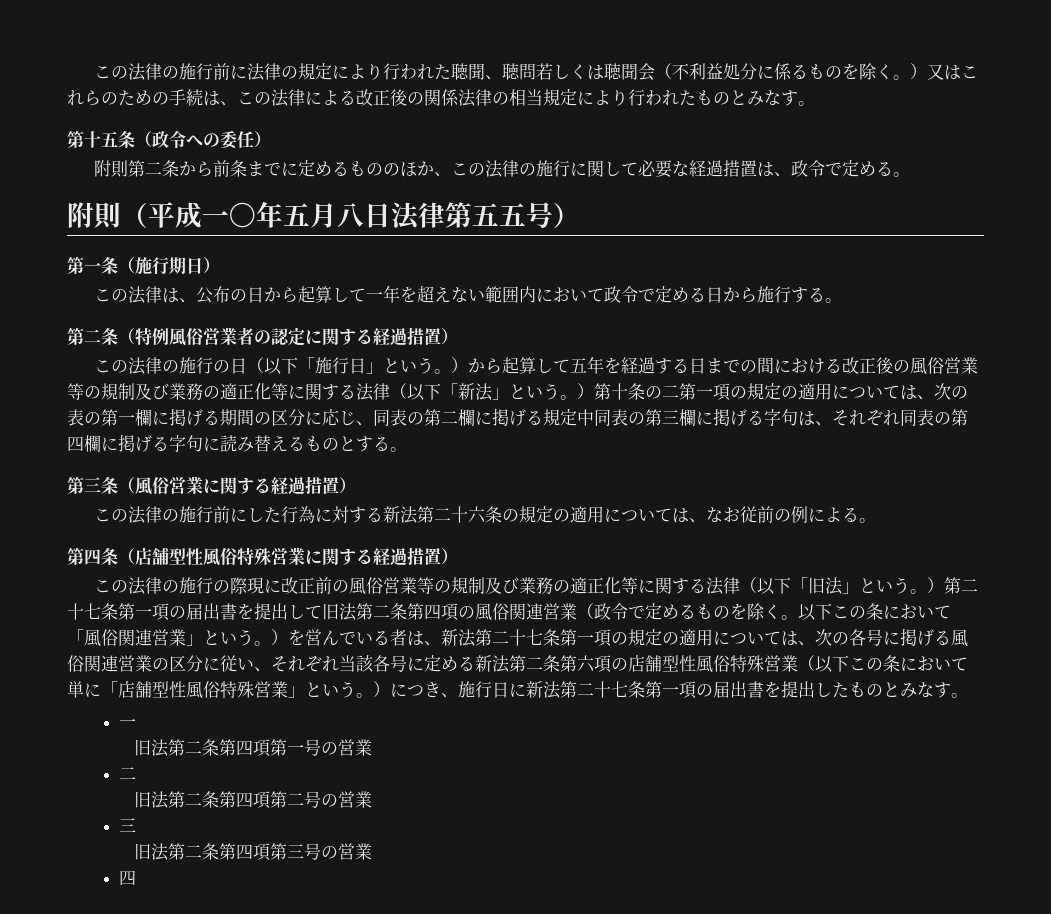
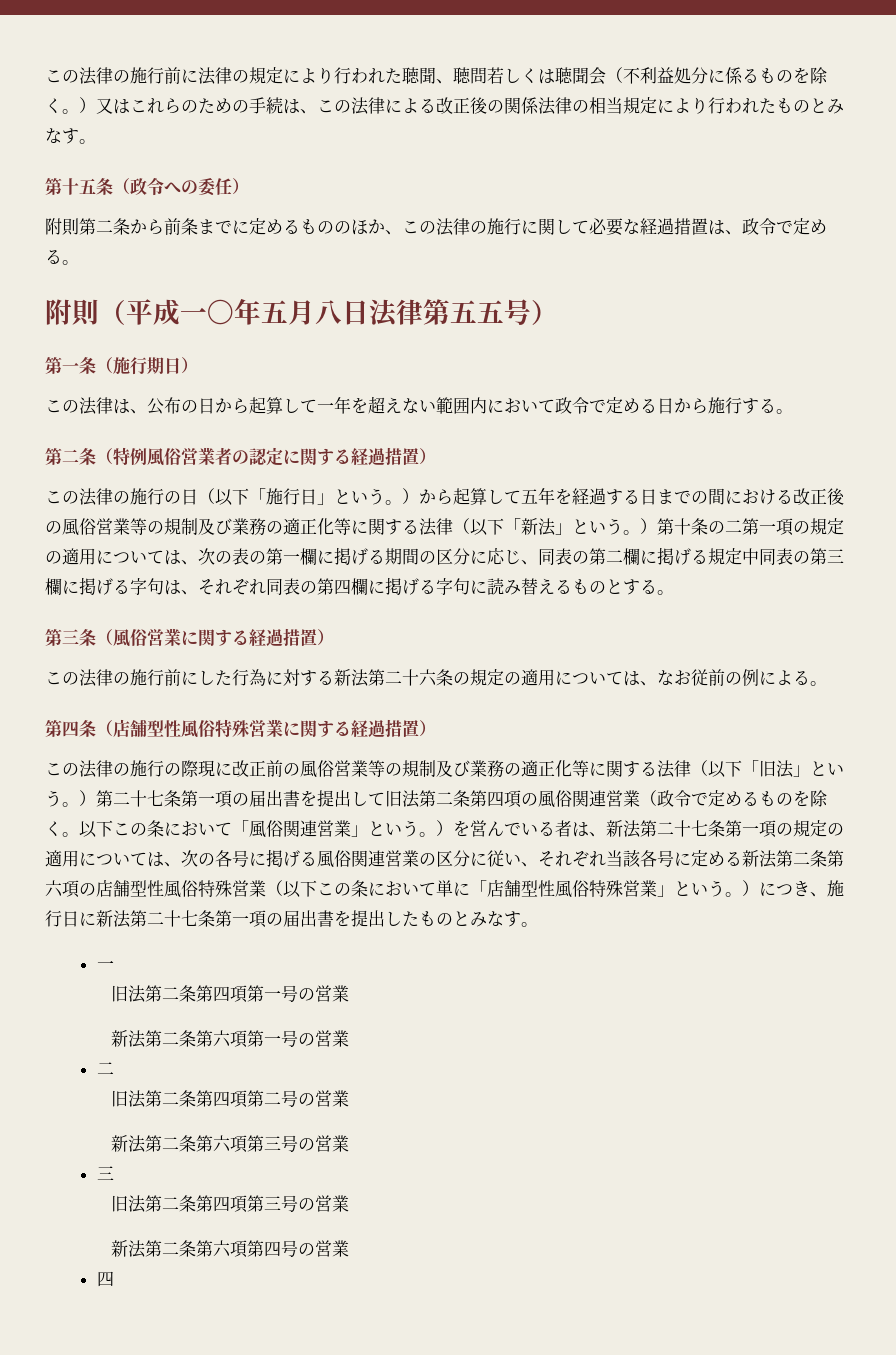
(373, 747) none -> [111,1030,350,1048] // 新法第二条第六項第一号の営業
(373, 799) none -> [111,1135,350,1153] // 新法第二条第六項第三号の営業
(373, 851) none -> [111,1240,350,1258] // 新法第二条第六項第四号の営業

